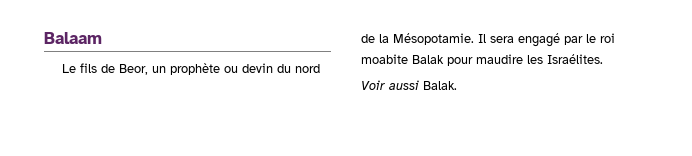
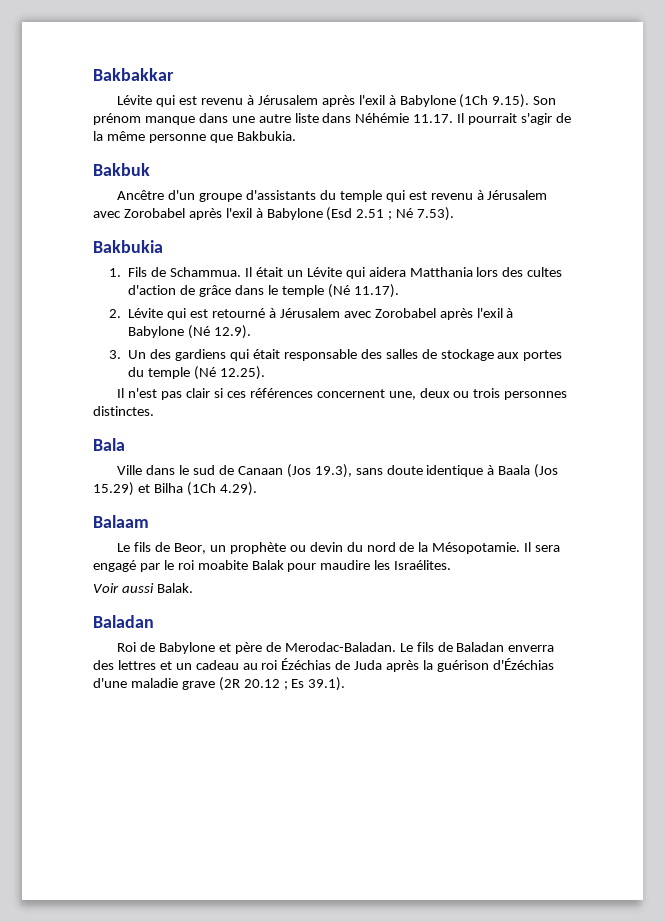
(44, 38) none -> [93,68,174,81] [117,94,557,108] [93,113,571,125] [93,131,296,143] [93,163,150,176] [117,190,548,202] [93,207,455,221] [93,240,163,253] [109,267,563,279] [128,284,399,298] [109,308,514,320] [128,325,252,339] [109,349,563,361] [128,366,266,380] [117,388,568,400] [93,406,154,416] [93,438,125,451] [117,464,559,478] [93,482,257,496] Bakbakkar // Lévite qui est revenu à Jérusalem après l'exil à Babylone (1Ch 9.15). Son prénom manque dans une autre liste dans Néhémie 11.17. Il pourrait s'agir de la même personne que Bakbukia. // Bakbuk // Ancêtre d'un groupe d'assistants du temple qui est revenu à Jérusalem avec Zorobabel après l'exil à Babylone (Esd 2.51 ; Né 7.53). // Bakbukia // 1. Fils de Schammua. Il était un Lévite qui aidera Matthania lors des cultes d'action de grâce dans le temple (Né 11.17). // 2. Lévite qui est retourné à Jérusalem avec Zorobabel après l'exil à Babylone (Né 12.9). // 3. Un des gardiens qui était responsable des salles de stockage aux portes du temple (Né 12.25). // Il n'est pas clair si ces références concernent une, deux ou trois personnes distinctes. // Bala // Ville dans le sud de Canaan (Jos 19.3), sans doute identique à Baala (Jos 15.29) et Bilha (1Ch 4.29). //
(457, 85) none -> [93,615,154,628] [117,642,555,654] [93,658,554,672] [93,677,346,691] // Baladan // Roi de Babylone et père de Merodac-Baladan. Le fils de Baladan enverra des lettres et un cadeau au roi Ézéchias de Juda après la guérison d'Ézéchias d'une maladie grave (2R 20.12 ; Es 39.1).

